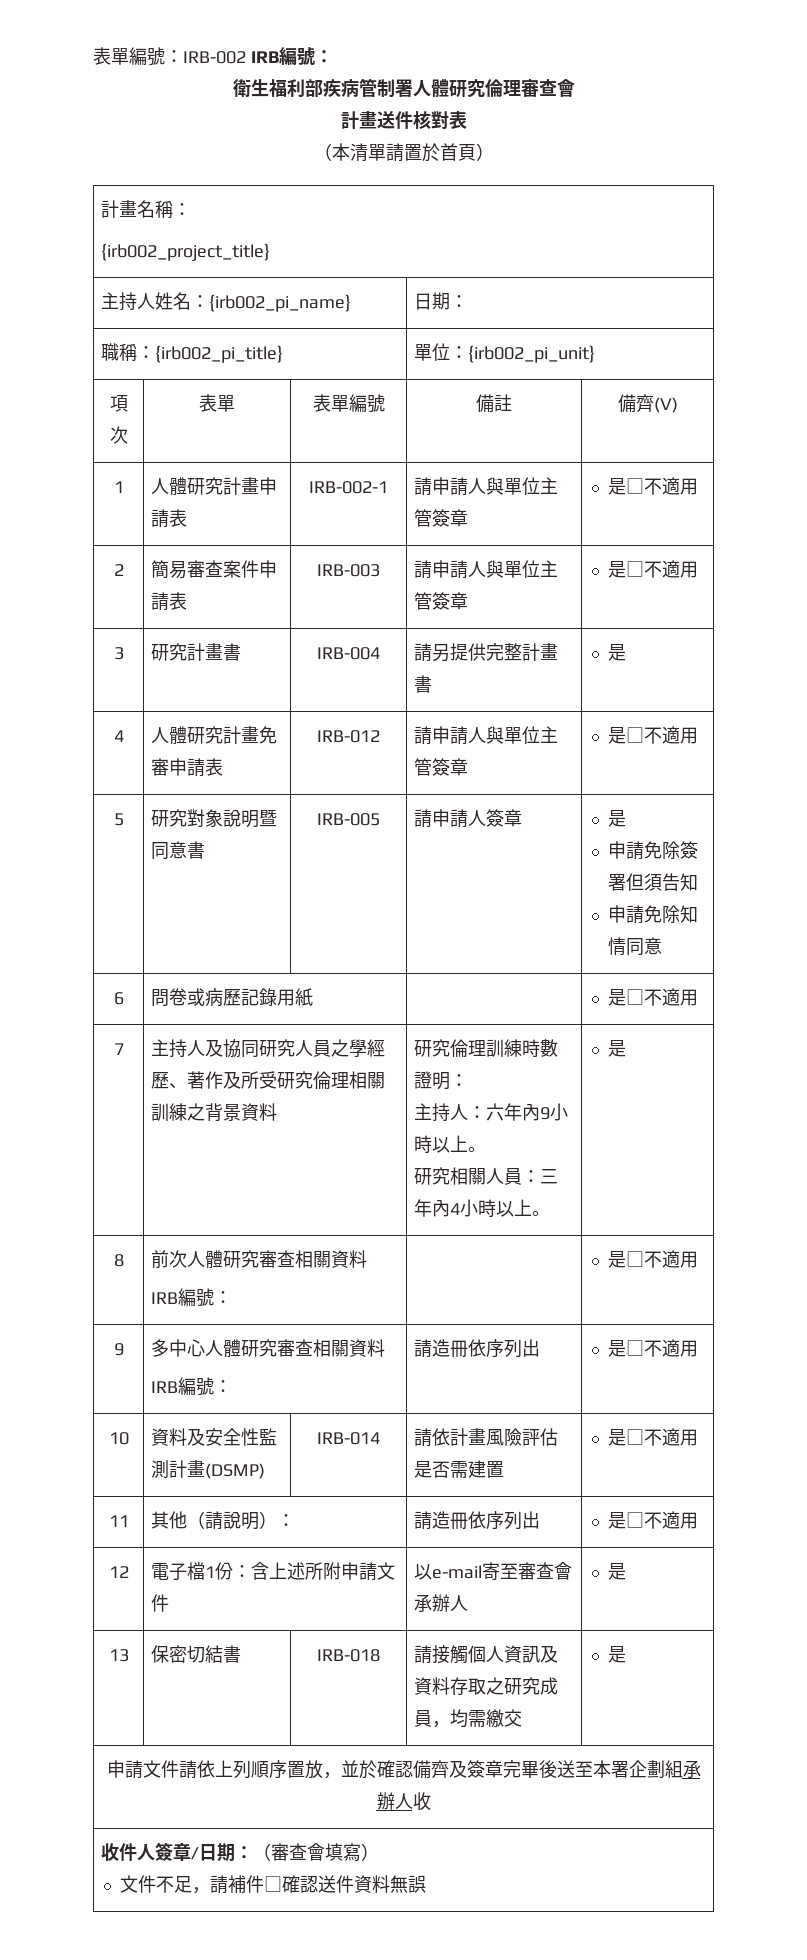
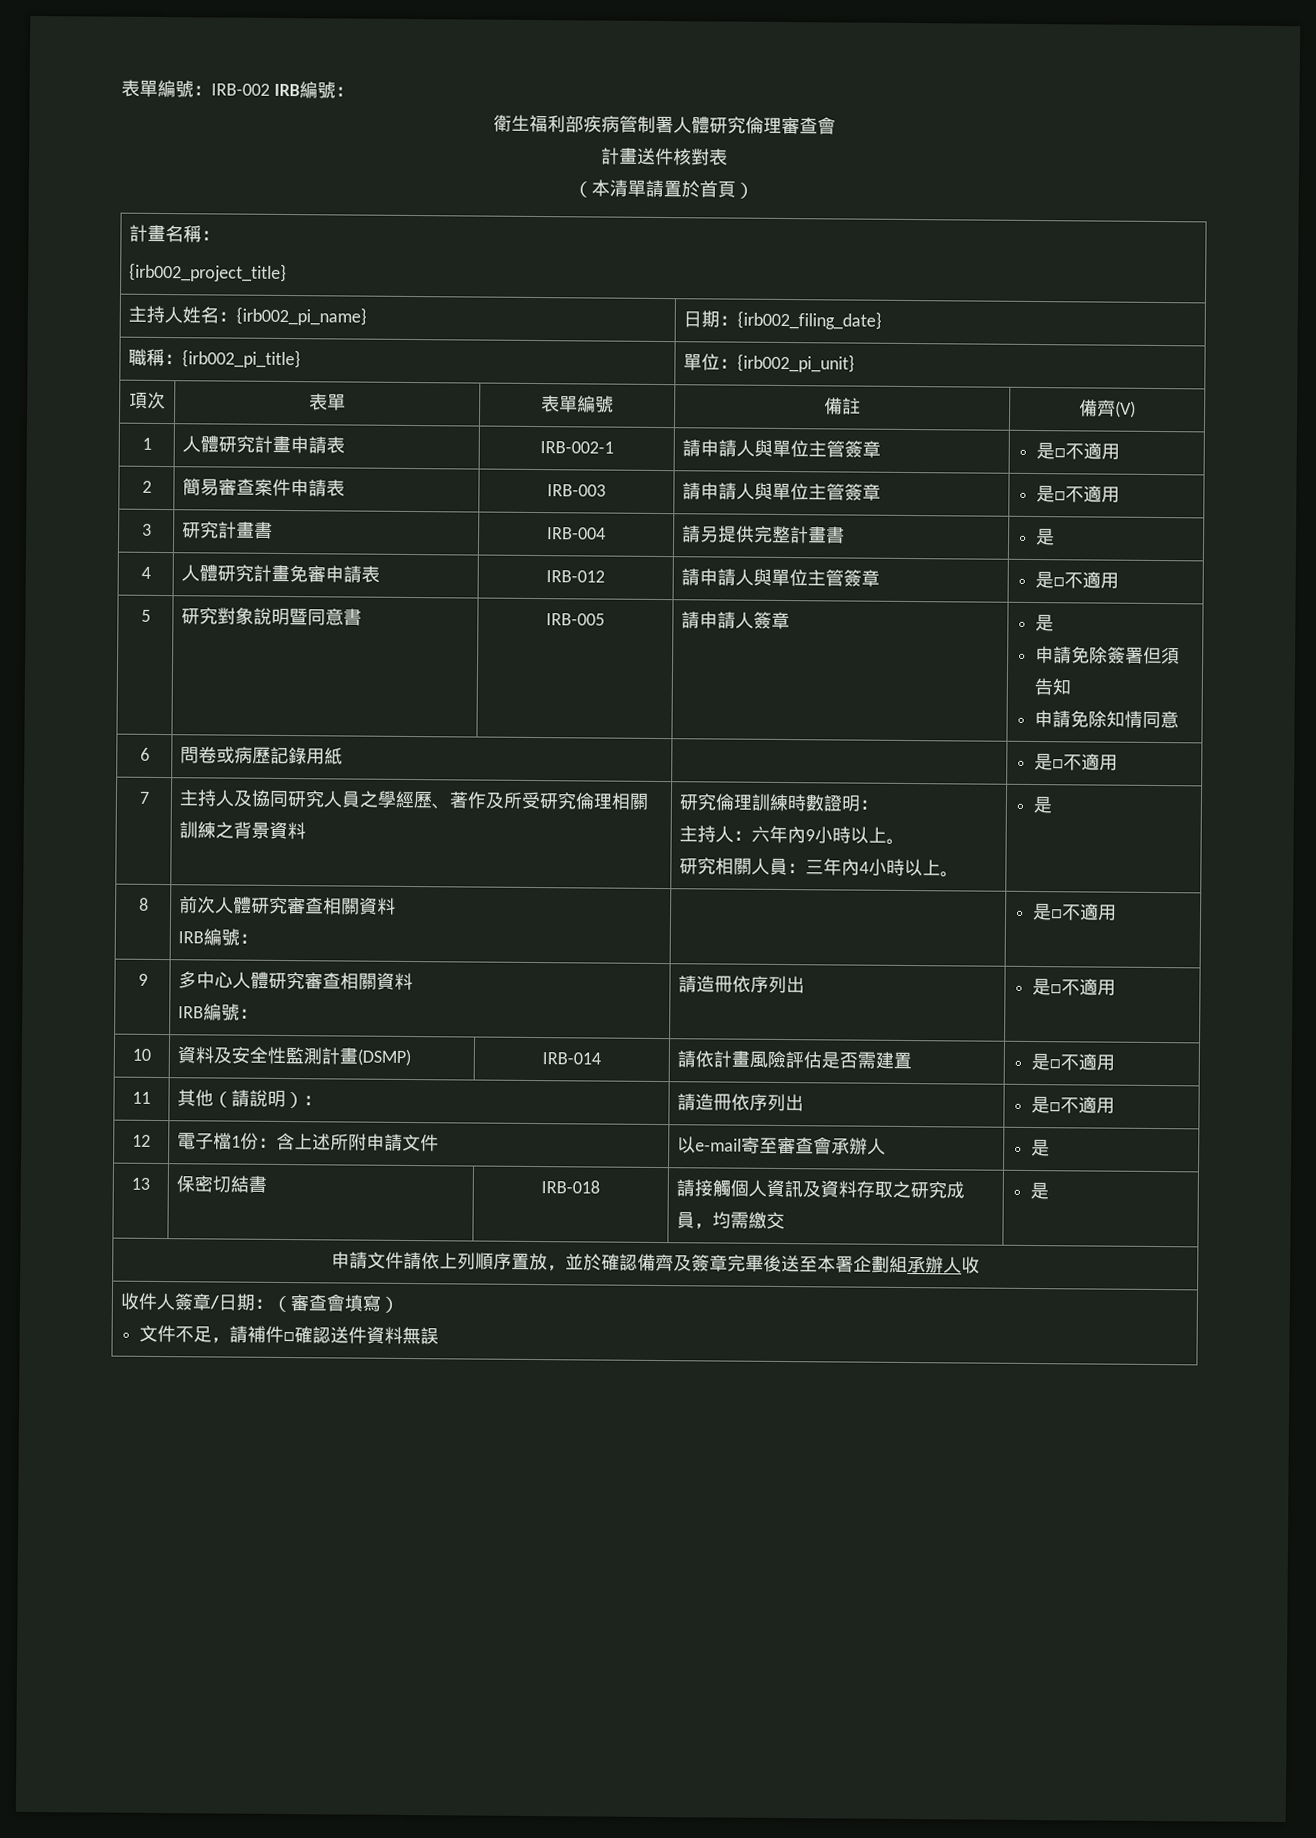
(468, 301) none -> [736,310,882,330] {irb002_filing_date}

